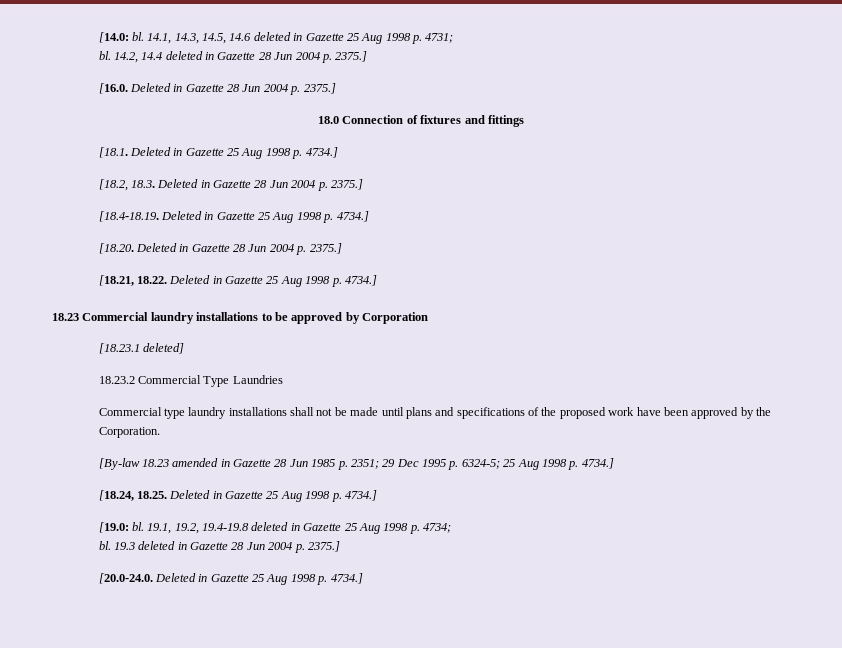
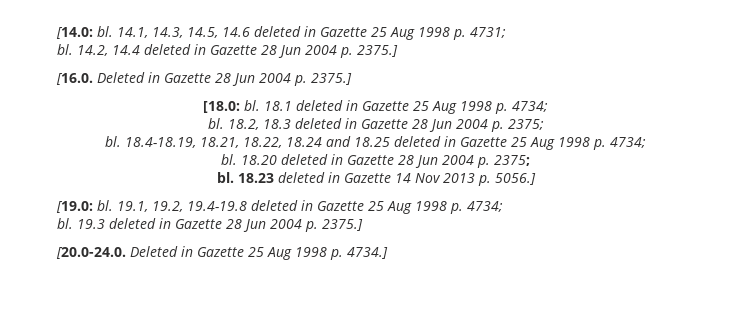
[318,115,524,127] [98,147,338,159] [98,179,363,191] [98,211,369,223] [98,243,342,255] [98,275,377,287] [52,312,428,324] [98,343,184,354] [98,375,283,387] [98,407,772,419] [98,427,160,438] [98,458,614,470] [98,490,377,502] 18.0 Connection of fixtures and fittings // [18.1. Deleted in Gazette 25 Aug 1998 p. 4734.] // [18.2, 18.3. Deleted in Gazette 28 Jun 2004 p. 2375.] // [18.4-18.19. Deleted in Gazette 25 Aug 1998 p. 4734.] // [18.20. Deleted in Gazette 28 Jun 2004 p. 2375.] // [18.21, 18.22. Deleted in Gazette 25 Aug 1998 p. 4734.] // 18.23 Commercial laundry installations to be approved by Corporation // [18.23.1 deleted] // 18.23.2 Commercial Type Laundries // Commercial type laundry installations shall not be made until plans and specifications of the proposed work have been approved by the Corporation. // [By-law 18.23 amended in Gazette 28 Jun 1985 p. 2351; 29 Dec 1995 p. 6324-5; 25 Aug 1998 p. 4734.] // [18.24, 18.25. Deleted in Gazette 25 Aug 1998 p. 4734.] -> [203,100,548,114] [207,118,544,132] [105,136,646,150] [221,154,530,168] [216,172,536,186] [18.0: bl. 18.1 deleted in Gazette 25 Aug 1998 p. 4734; // bl. 18.2, 18.3 deleted in Gazette 28 Jun 2004 p. 2375; // bl. 18.4-18.19, 18.21, 18.22, 18.24 and 18.25 deleted in Gazette 25 Aug 1998 p. 4734; // bl. 18.20 deleted in Gazette 28 Jun 2004 p. 2375; // bl. 18.23 deleted in Gazette 14 Nov 2013 p. 5056.]

